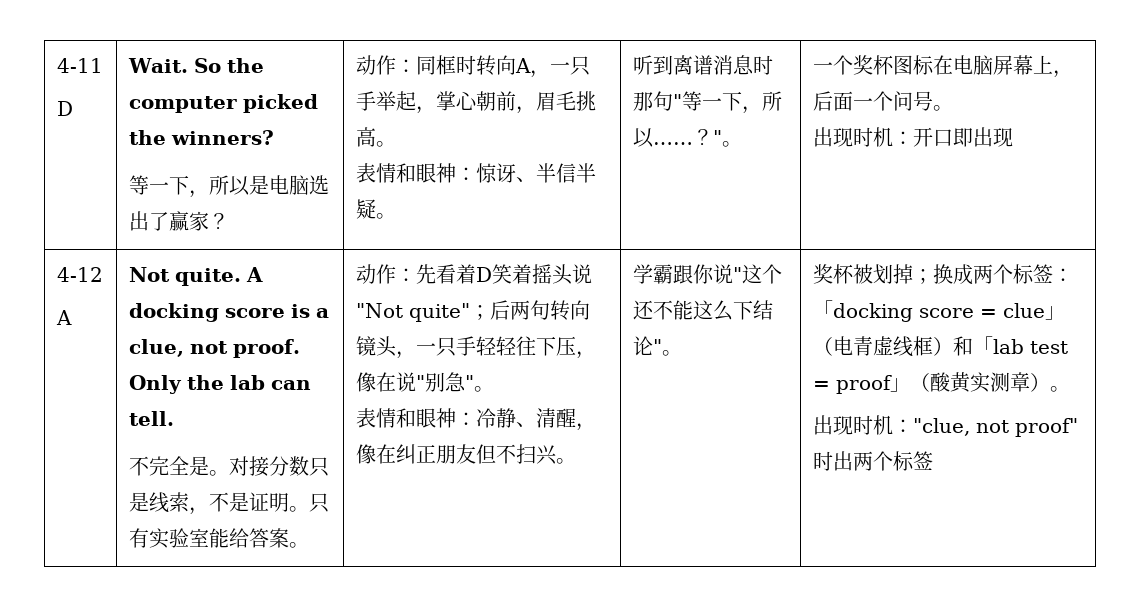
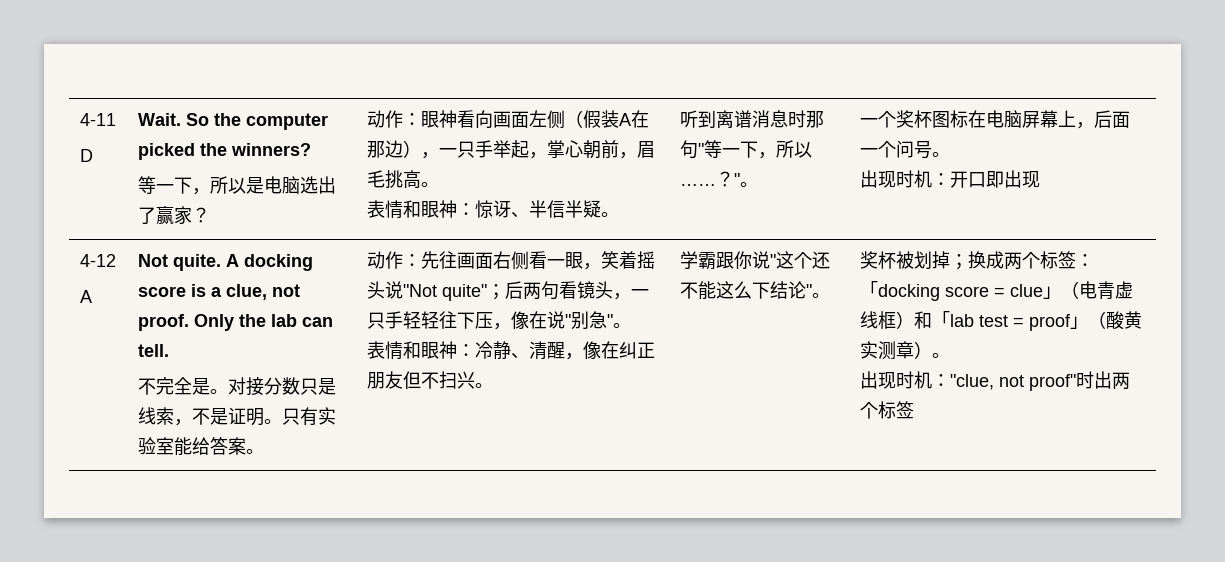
[415,55,531,76] 同框时转向A -> [420,110,649,129] [366,140,421,158] 眼神看向画面左侧（假装A在那边）
[435,264,492,284] 看着D -> [438,251,601,270] 往画面右侧看一眼，
[549,300,590,321] 转向 -> [558,281,577,299] 看

